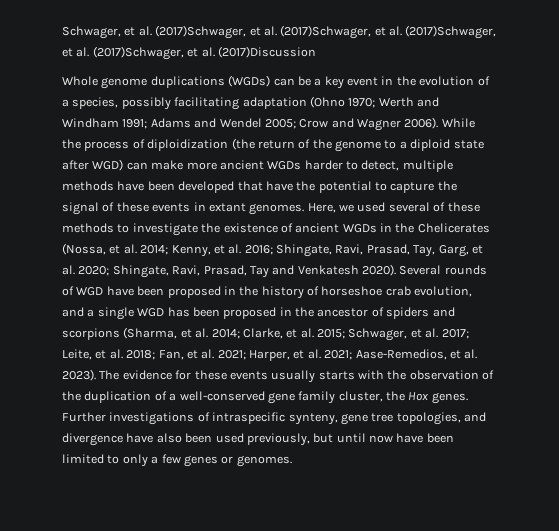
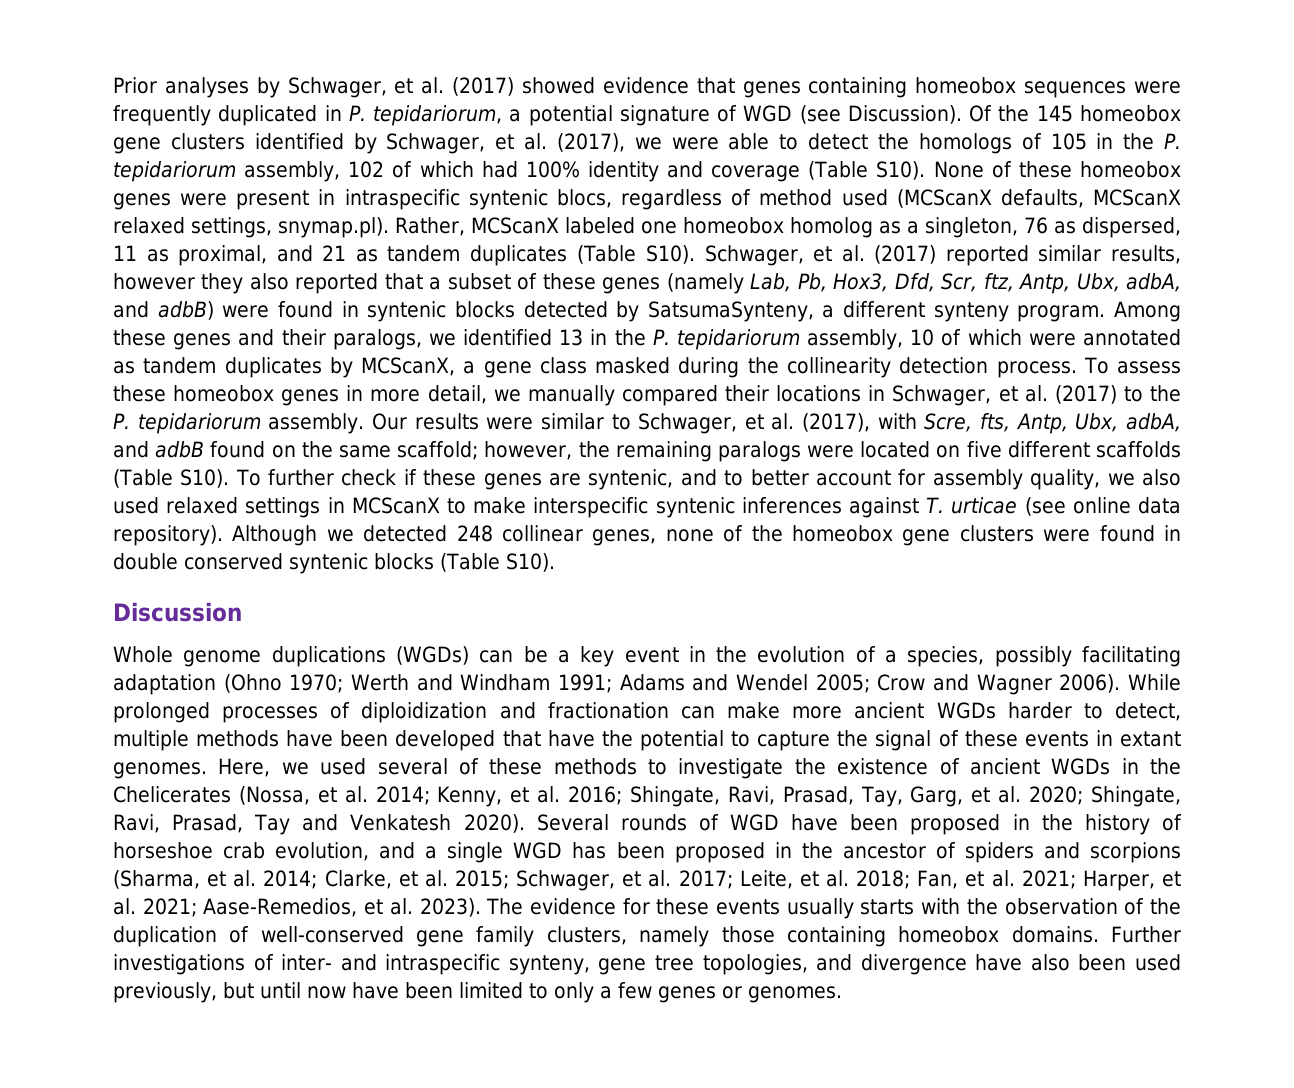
[62,25,497,39] [62,46,316,60] Schwager, et al. (2017)Schwager, et al. (2017)Schwager, et al. (2017)Schwager, et al. (2017)Schwager, et al. (2017)Discussion -> [113,77,1182,98] [113,105,1182,126] [113,133,1182,154] [113,161,1182,182] [113,189,1182,210] [113,217,1181,238] [113,245,1181,266] [113,273,1182,294] [113,301,1181,322] [113,329,1181,350] [113,357,1182,378] [113,385,1182,406] [113,413,1182,434] [113,441,1181,462] [113,469,1181,490] [113,497,1181,518] [113,525,1181,546] [113,553,555,574] [113,602,242,622] Prior analyses by Schwager, et al. (2017) showed evidence that genes containing homeobox sequences were frequently duplicated in P. tepidariorum, a potential signature of WGD (see Discussion). Of the 145 homeobox gene clusters identified by Schwager, et al. (2017), we were able to detect the homologs of 105 in the P. tepidariorum assembly, 102 of which had 100% identity and coverage (Table S10). None of these homeobox genes were present in intraspecific syntenic blocs, regardless of method used (MCScanX defaults, MCScanX relaxed settings, snymap.pl). Rather, MCScanX labeled one homeobox homolog as a singleton, 76 as dispersed, 11 as proximal, and 21 as tandem duplicates (Table S10). Schwager, et al. (2017) reported similar results, however they also reported that a subset of these genes (namely Lab, Pb, Hox3, Dfd, Scr, ftz, Antp, Ubx, adbA, and adbB) were found in syntenic blocks detected by SatsumaSynteny, a different synteny program. Among these genes and their paralogs, we identified 13 in the P. tepidariorum assembly, 10 of which were annotated as tandem duplicates by MCScanX, a gene class masked during the collinearity detection process. To assess these homeobox genes in more detail, we manually compared their locations in Schwager, et al. (2017) to the P. tepidariorum assembly. Our results were similar to Schwager, et al. (2017), with Scre, fts, Antp, Ubx, adbA, and adbB found on the same scaffold; however, the remaining paralogs were located on five different scaffolds (Table S10). To further check if these genes are syntenic, and to better account for assembly quality, we also used relaxed settings in MCScanX to make interspecific syntenic inferences against T. urticae (see online data repository). Although we detected 248 collinear genes, none of the homeobox gene clusters were found in double conserved syntenic blocks (Table S10). // Discussion
[62,138,484,152] [62,159,124,171] the process of diploidization (the return of the genome to a diploid state after WGD) -> [113,702,669,723] prolonged processes of diploidization and fractionation
[169,393,177,401] a -> (250, 934) none
[338,391,468,404] cluster, the Hox genes. -> [546,926,1099,947] clusters, namely those containing homeobox domains.
(210, 417) none -> [281,954,377,971] inter- and

